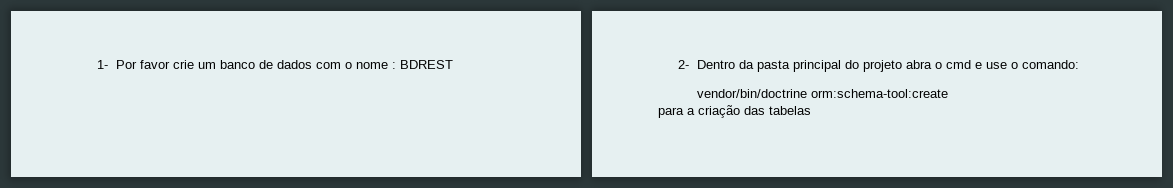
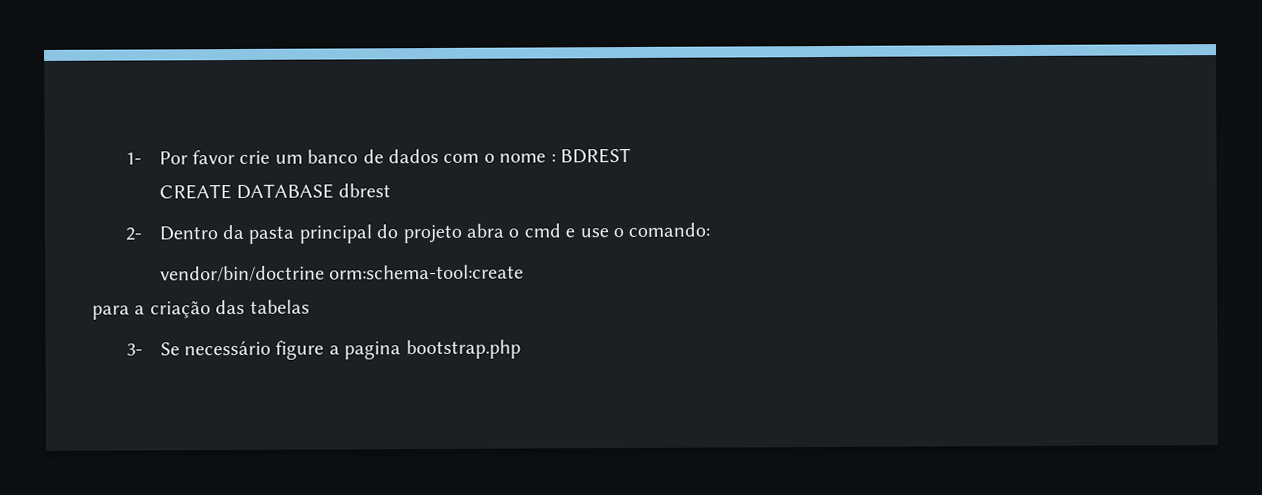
(454, 64) none -> [158,183,392,200] // CREATE DATABASE dbrest
(811, 110) none -> [125,339,521,360] // 3- Se necessário figure a pagina bootstrap.php

